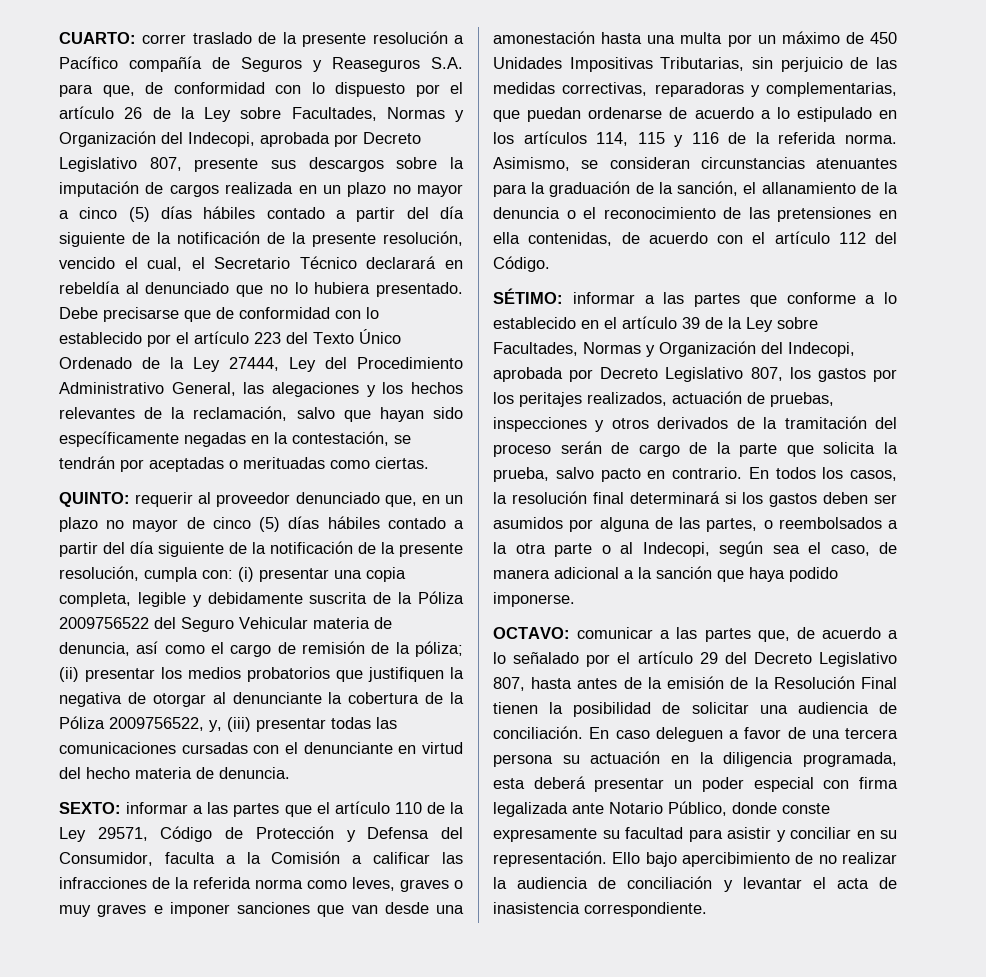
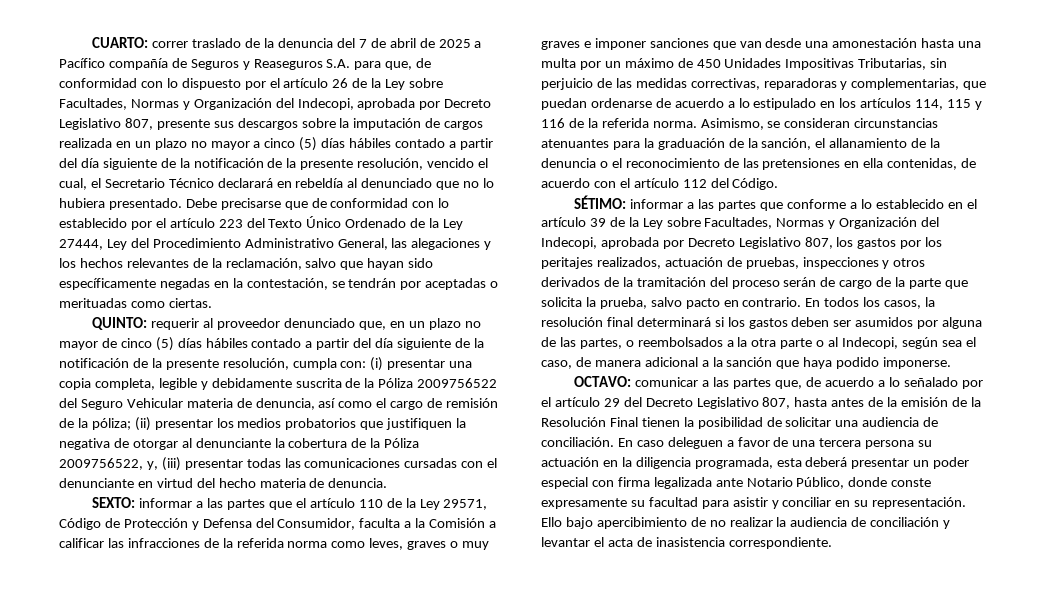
[302,31,448,47] presente resolución -> [278,38,471,48] denuncia del 7 de abril de 2025

